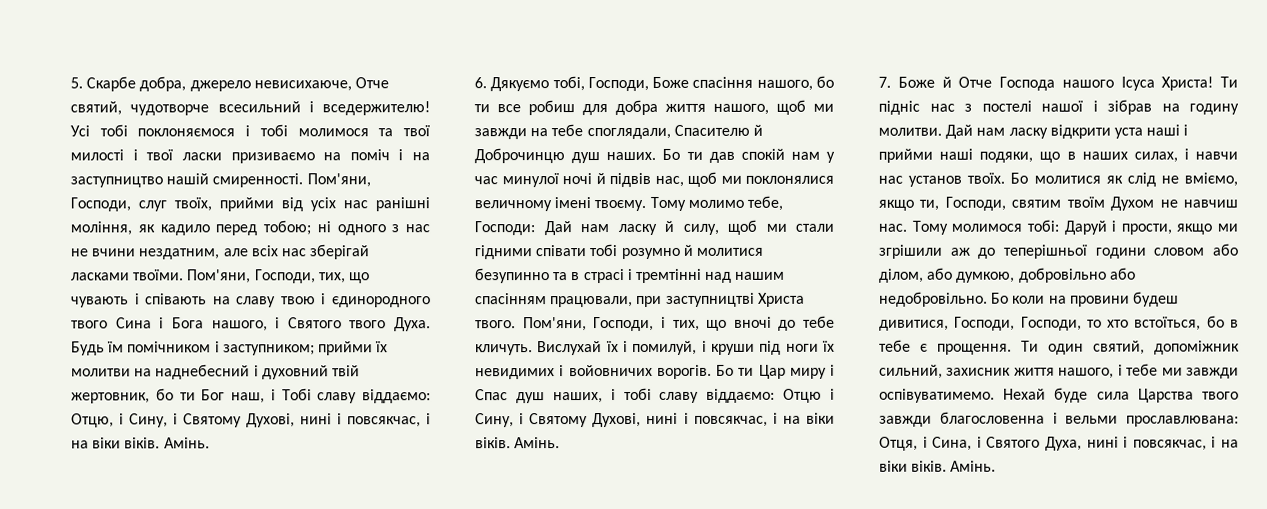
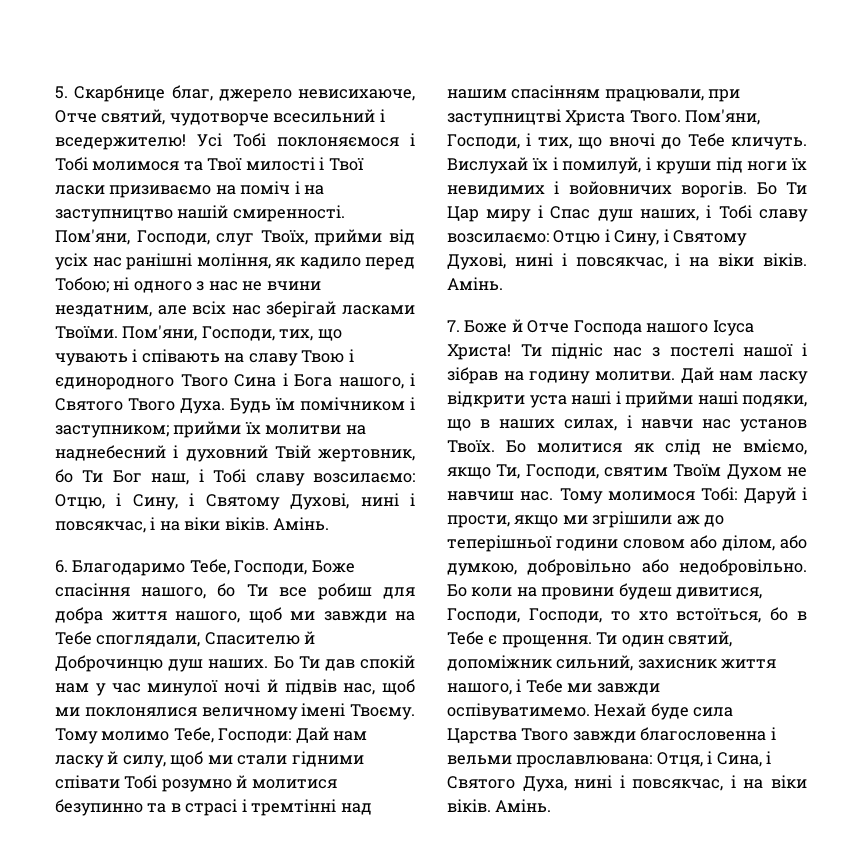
[86,76,187,92] Скарбе добра, -> [74,85,213,102] Скарбнице благ,
[99,124,128,137] тобі -> [233,133,266,147] Тобі
[259,124,288,137] тобі -> [55,157,88,171] Тобі
[403,125,430,137] твої -> [207,158,243,171] Твої
[146,149,174,161] твої -> [328,158,364,171] Твої
[174,197,212,212] твоїх, -> [260,230,308,245] Твоїх,
[263,220,311,236] тобою; -> [55,277,109,293] Тобою;
[133,269,185,281] твоїми. -> [55,326,118,339] Твоїми.
[280,296,316,305] твою -> [301,350,345,363] Твою
[71,320,108,329] твого -> [180,374,228,387] Твого
[349,320,387,329] твого -> [128,398,175,411] Твого
[331,365,360,377] твій -> [274,445,311,458] Твій
[179,392,196,401] ти -> [82,470,104,482] Ти
[362,389,431,404] віддаємо: -> [312,473,415,483] возсилаємо:
[490,76,585,92] Дякуємо тобі, -> [72,559,230,576] Благодаримо Тебе,
[474,104,490,113] ти -> [246,584,268,596] Ти
[551,124,584,137] тебе -> [55,631,92,645] Тебе
[686,151,703,160] ти -> [298,656,320,668] Ти
[594,199,647,212] твоєму. -> [350,704,415,720] Твоєму.
[746,195,783,211] тебе, -> [173,727,214,743] Тебе,
[589,244,619,257] тобі -> [124,775,158,789] Тобі
[475,320,516,329] твого. -> [629,110,681,123] Твого.
[803,315,835,328] тебе -> [687,133,725,147] Тебе
[738,367,755,376] ти -> [786,182,807,194] Ти
[623,387,776,403] тобі славу віддаємо: -> [718,205,808,222] [447,233,549,243] Тобі славу возсилаємо:
[967,172,1006,184] твоїх. -> [447,440,495,453] Твоїх.
[919,199,940,211] ти, -> [496,464,521,479] Ти,
[1066,196,1105,208] твоїм -> [673,464,722,477] Твоїм
[1026,219,1059,232] тобі: -> [701,487,738,501] Тобі:
[879,339,911,352] тебе -> [447,631,484,645] Тебе
[1126,363,1159,376] тебе -> [525,679,563,693] Тебе
[1202,391,1239,400] твого -> [521,728,569,741] Твого

